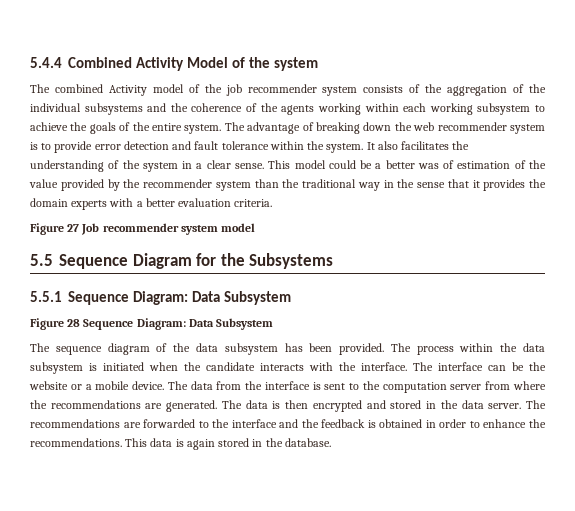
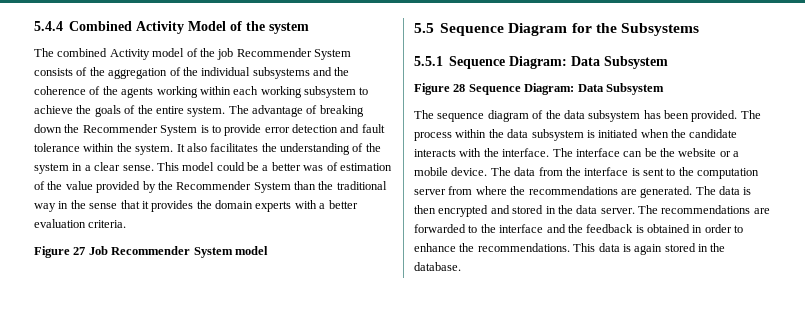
[247,84,358,96] recommender system -> [236,48,351,60] Recommender System
[413,122,545,134] web recommender system -> [82,124,198,136] Recommender System
[143,179,251,191] recommender system -> [176,181,291,193] Recommender System
[102,223,218,235] recommender system -> [111,246,233,258] Recommender System

